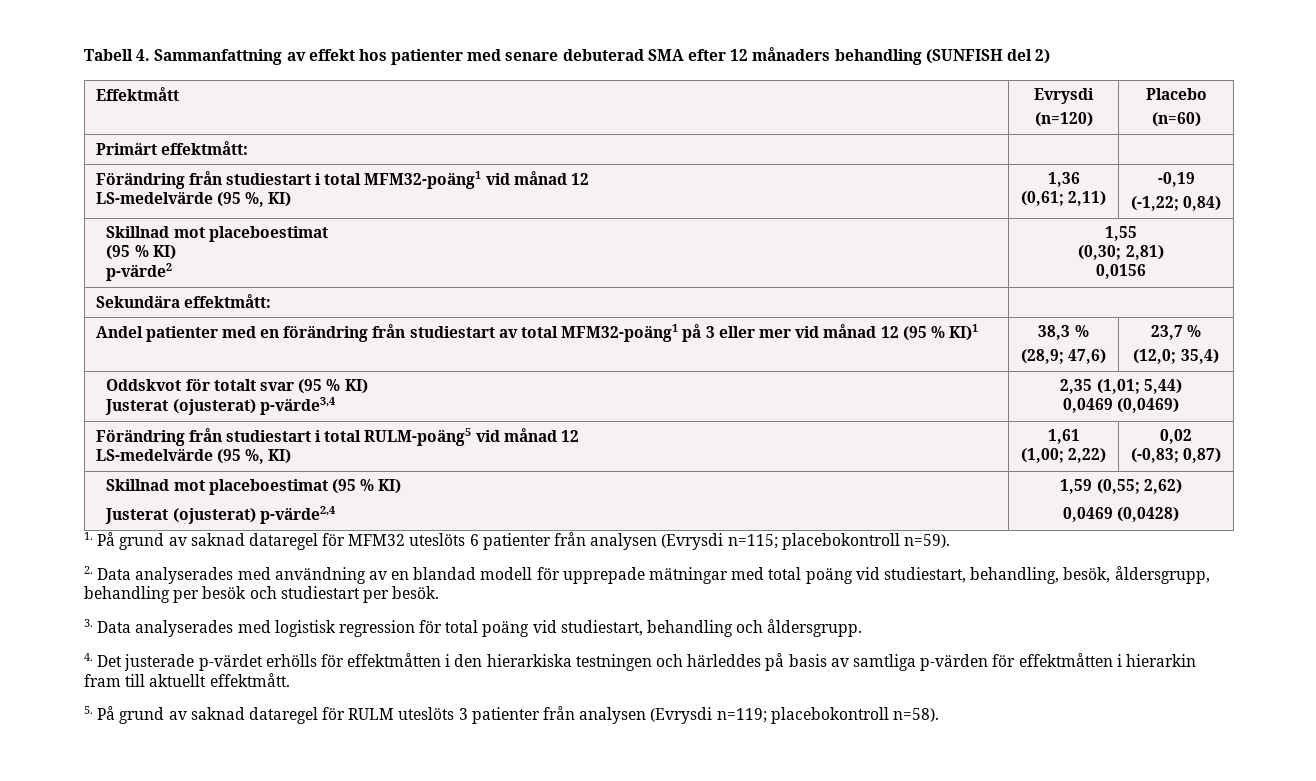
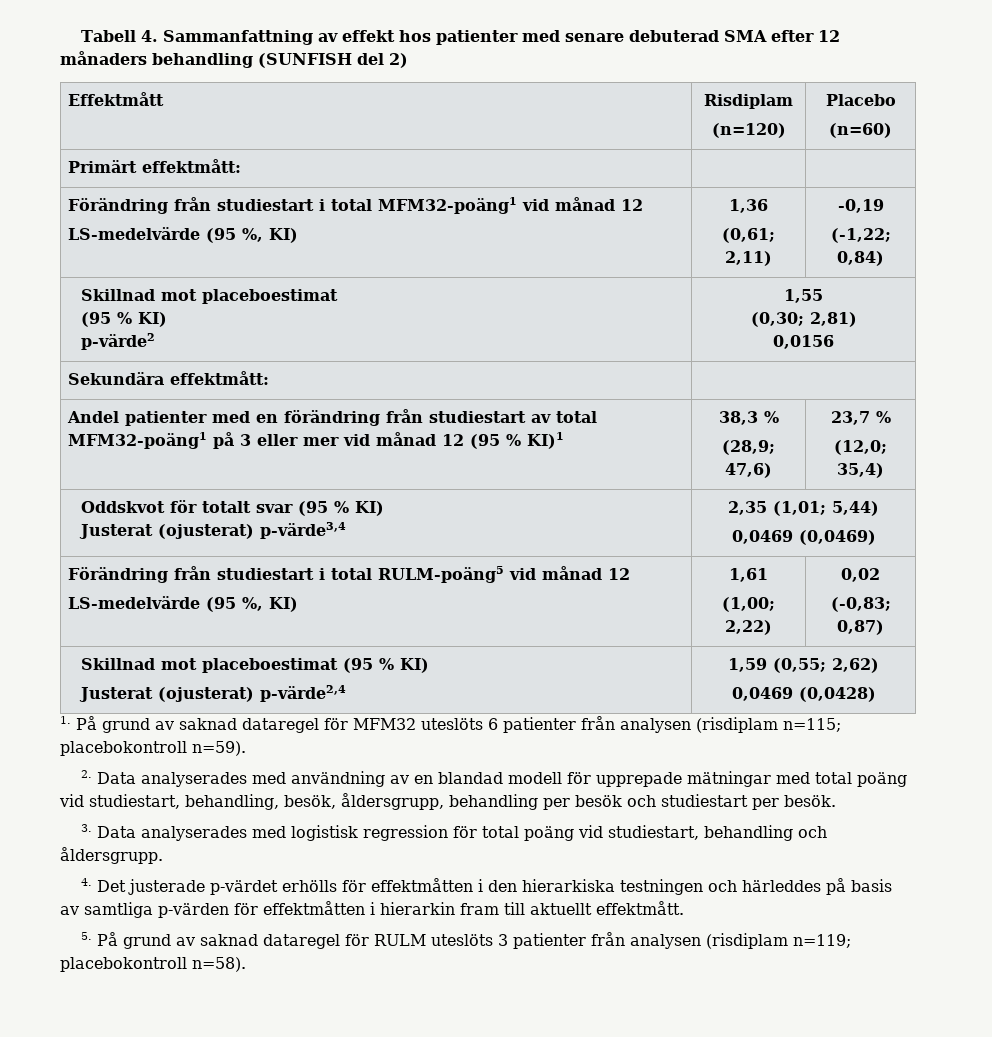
[1034,88,1094,104] Evrysdi -> [704,94,793,109] Risdiplam
[661,533,724,550] (Evrysdi -> [696,717,778,733] (risdiplam
[650,707,713,724] (Evrysdi -> [706,933,789,949] (risdiplam

